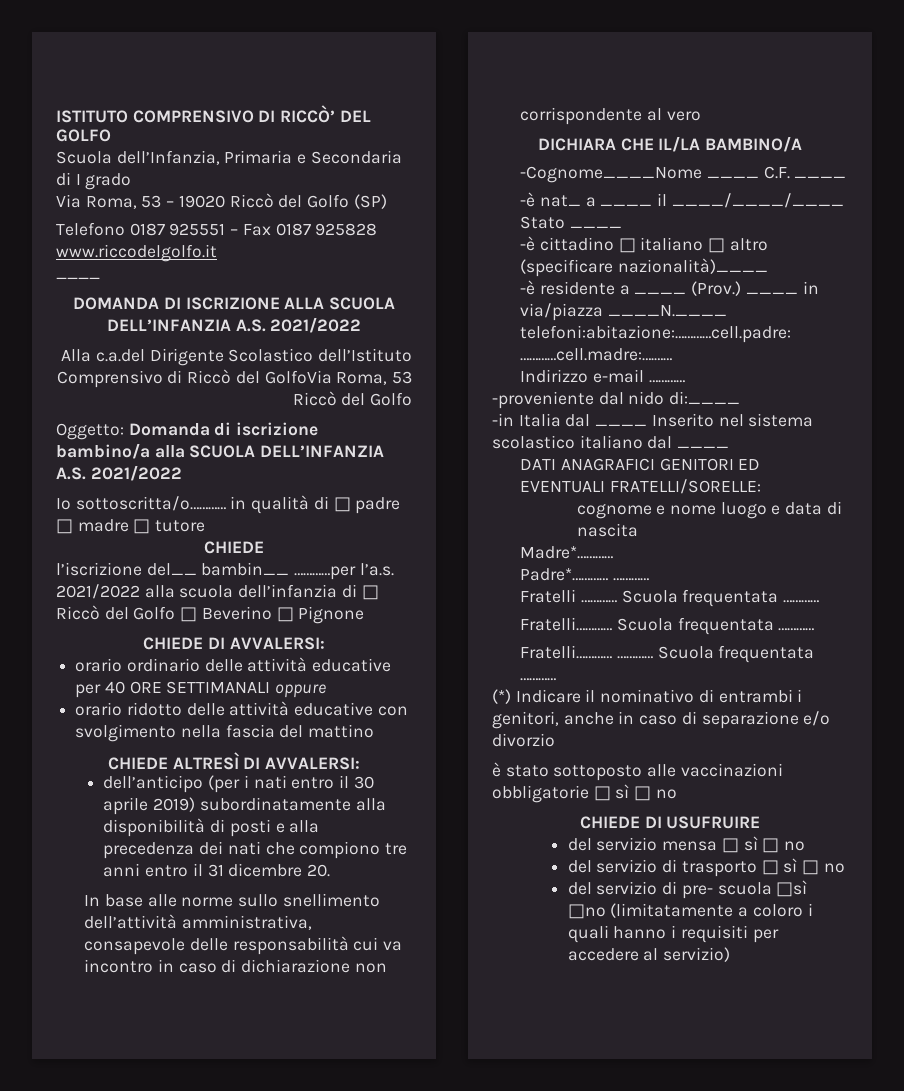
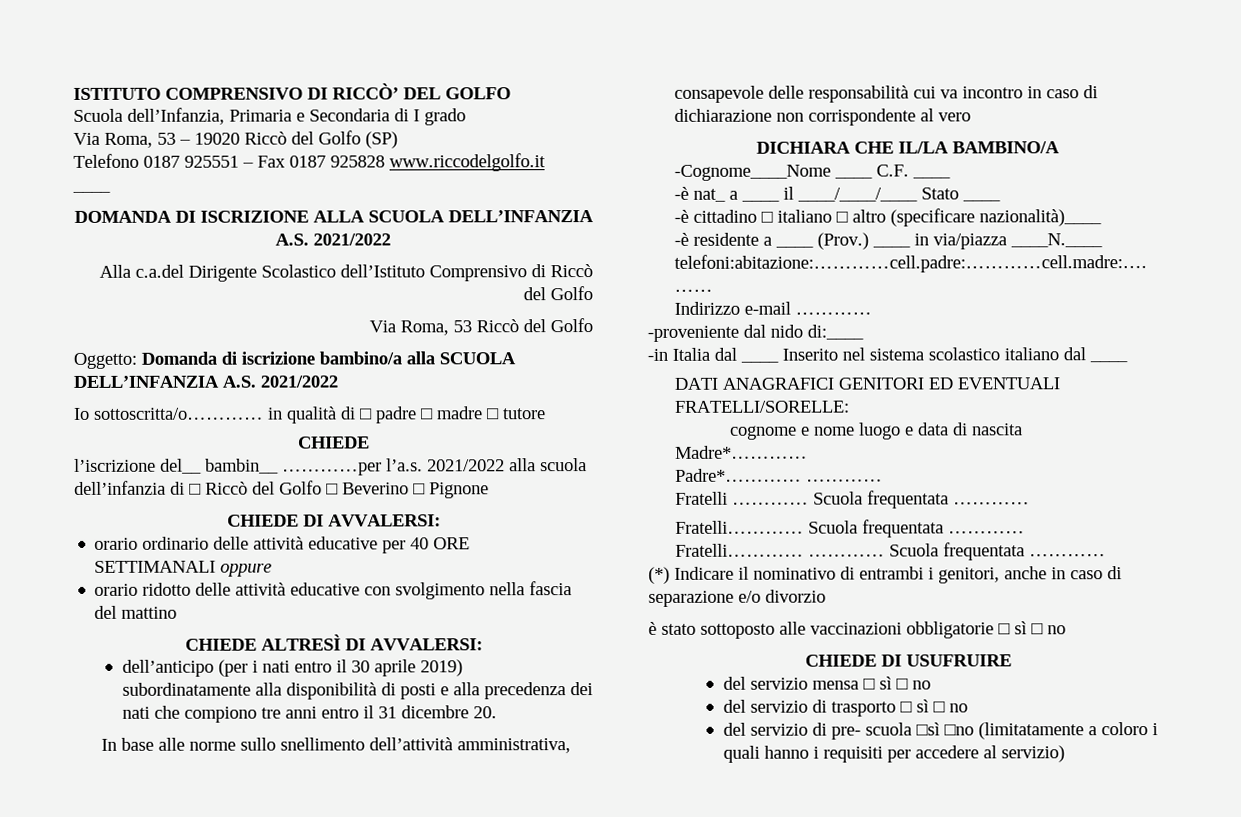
[264,370,332,384] GolfoVia -> [550,286,593,301] [369,320,396,333] Golfo // Via

